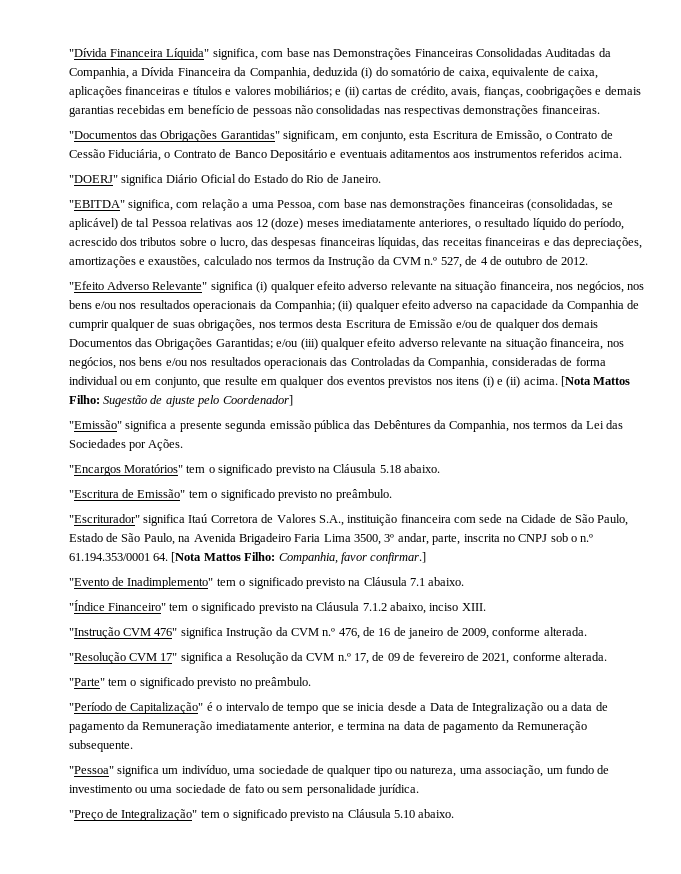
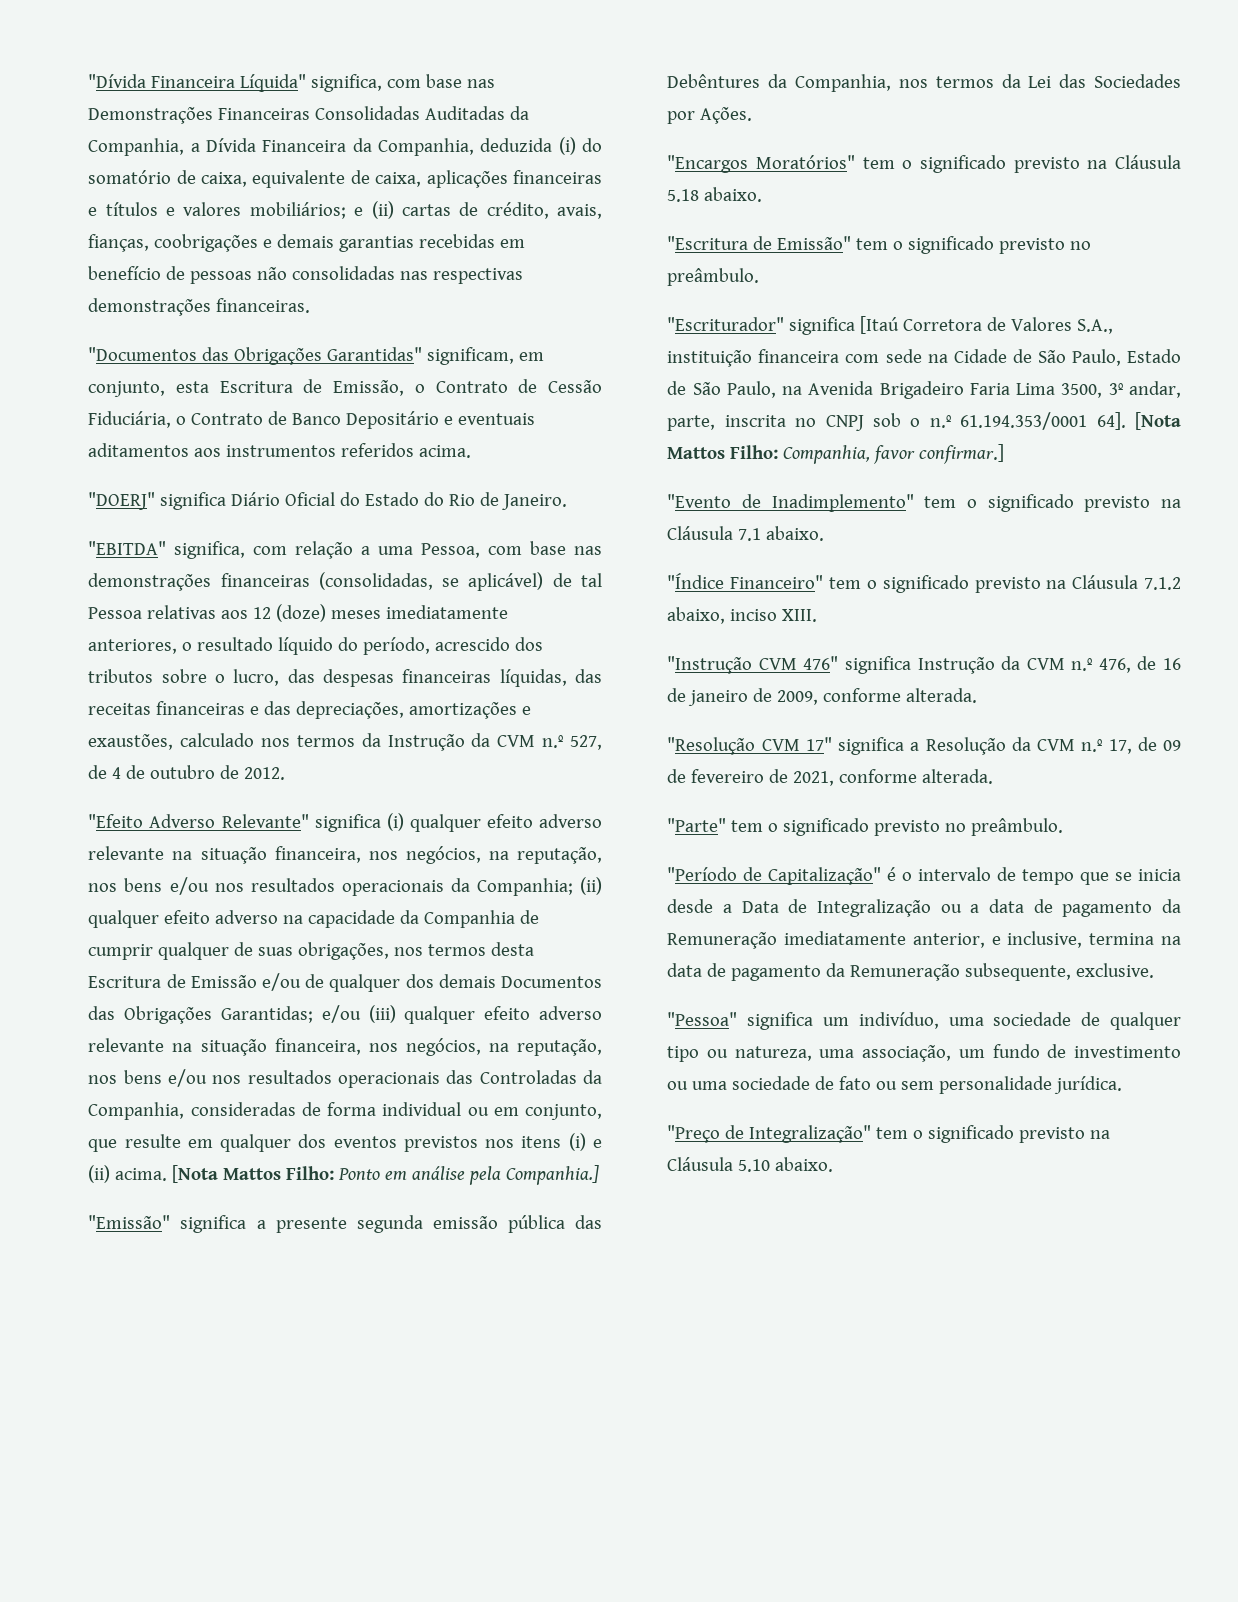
(624, 287) none -> [488,847,602,864] na reputação,
(116, 363) none -> [488,1039,602,1056] na reputação,
[102,395,293,407] Sugestão de ajuste pelo Coordenador] -> [338,1165,600,1185] Ponto em análise pela Companhia.]
[188,514,209,523] Itaú -> [860,316,900,334] [Itaú
[152,553,168,561] 64. -> [1096,412,1126,430] 64].
(344, 727) none -> [1007,931,1083,948] inclusive,
[68,740,133,752] subsequente. -> [965,963,1155,981] subsequente, exclusive.

